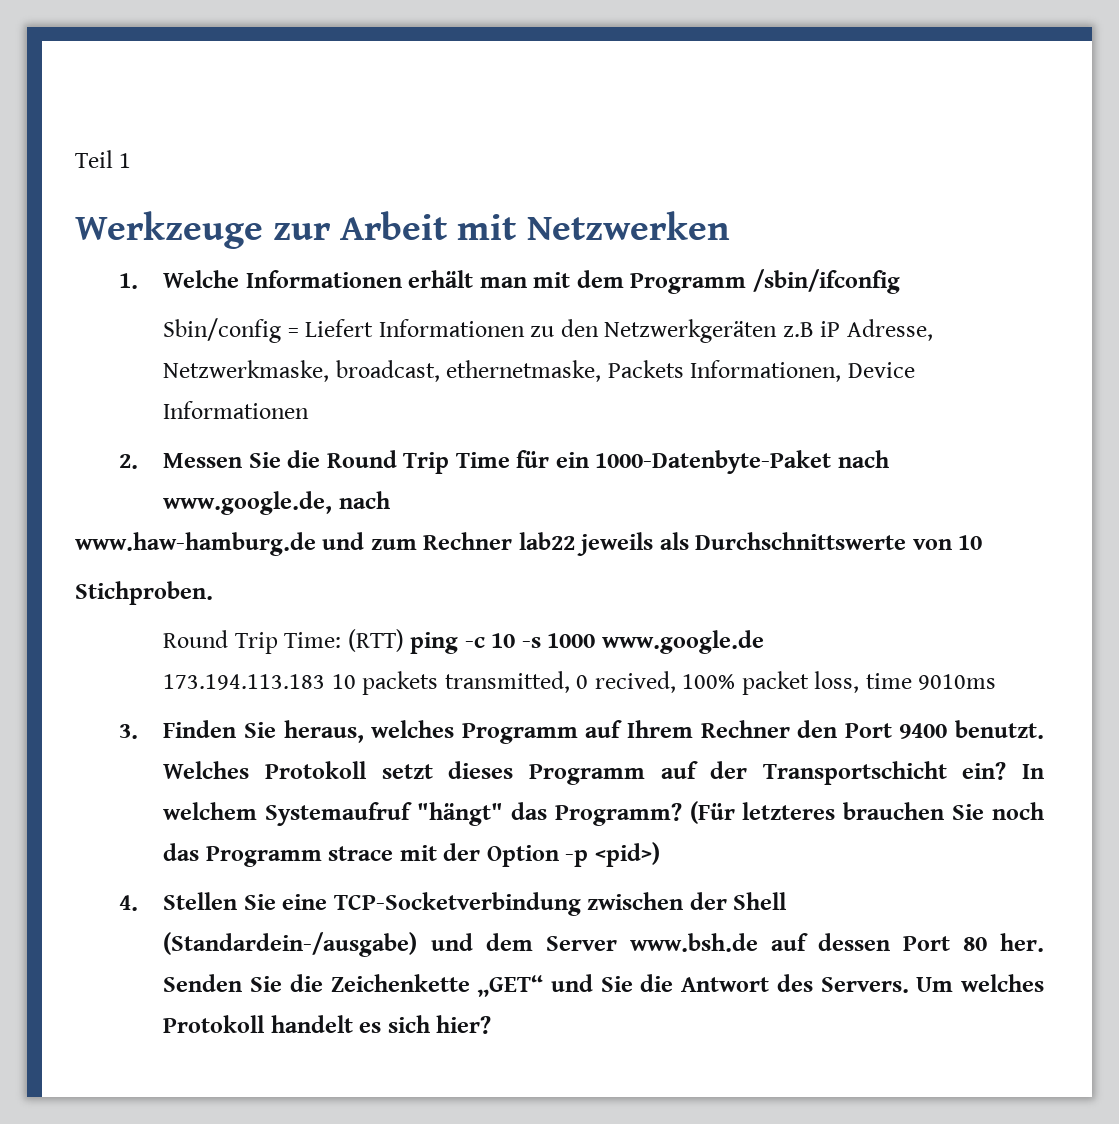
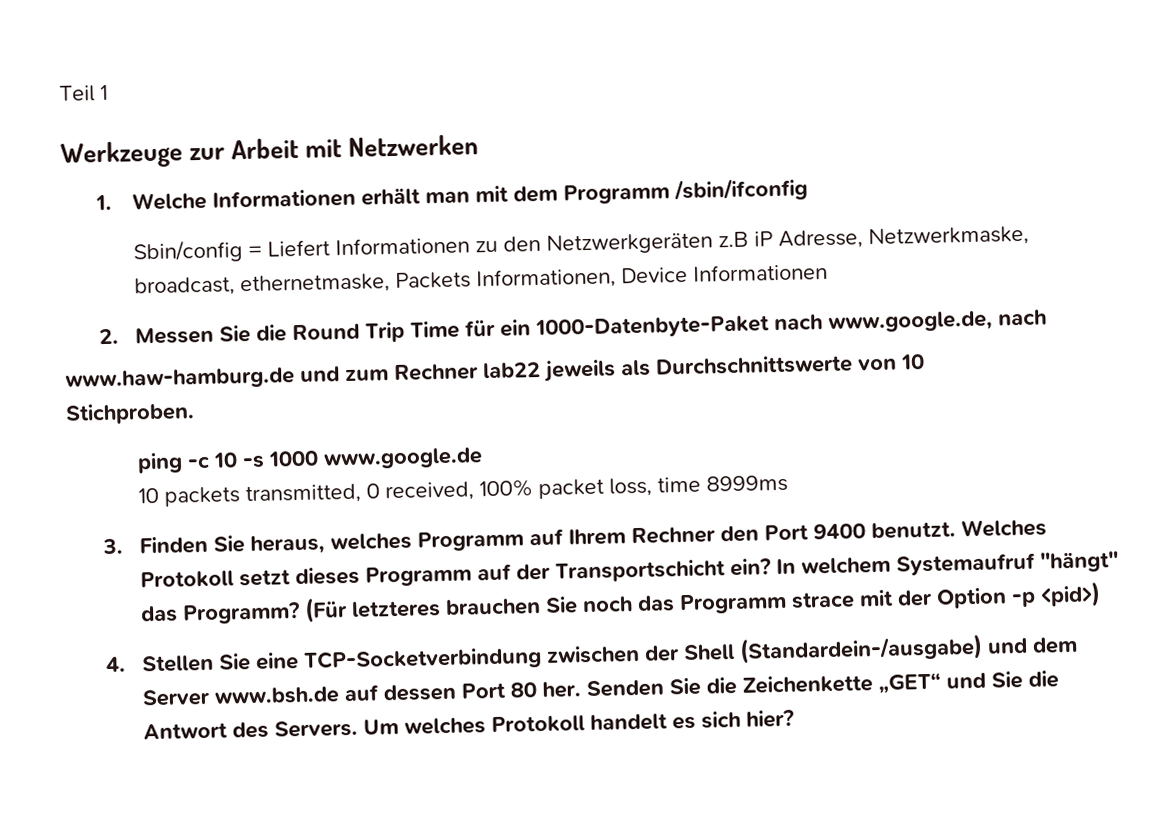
[163,629,404,654] Round Trip Time: (RTT) -> (195, 413) none
[163,674,326,690] 173.194.113.183 -> (483, 458) none
[594,671,676,693] recived, -> [384,481,474,502] received,
[918,674,997,690] 9010ms -> [705,474,788,493] 8999ms

